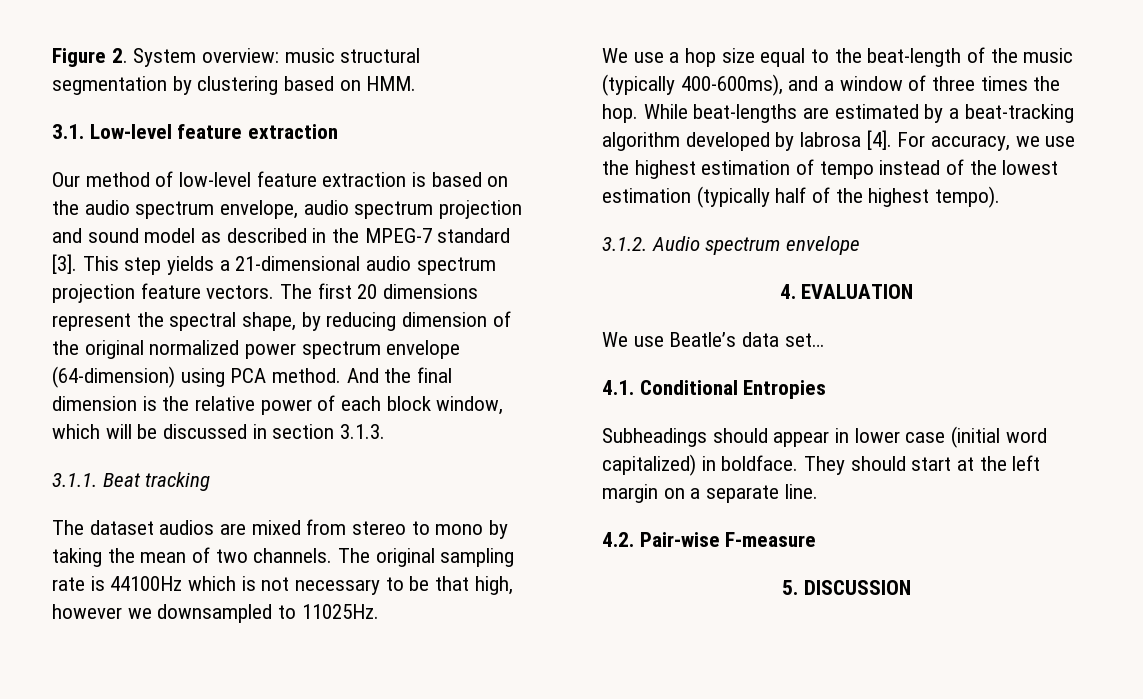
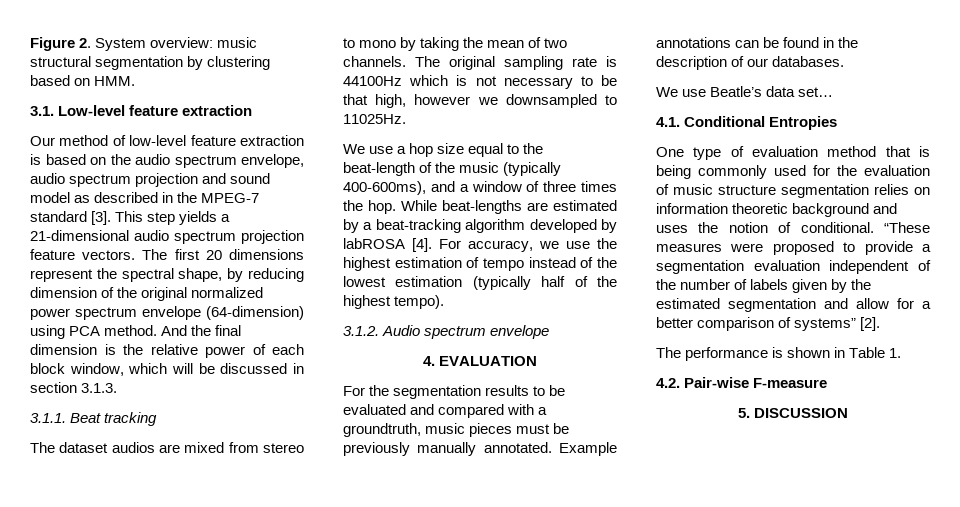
[800,132,862,147] labrosa -> [343,238,405,249] labROSA
(914, 291) none -> [343,385,566,399] [343,404,548,418] [343,423,570,437] [343,442,617,456] [656,37,859,48] [656,56,845,70] // For the segmentation results to be evaluated and compared with a groundtruth, music pieces must be previously manually annotated. Example annotations can be found in the description of our databases.
[602,426,1047,448] [602,454,1041,476] [602,484,818,503] Subheadings should appear in lower case (initial word capitalized) in boldface. They should start at the left margin on a separate line. -> [656,146,930,160] [656,165,930,179] [656,184,930,198] [656,203,898,217] [656,222,930,233] [656,241,931,255] [656,260,931,274] [656,279,872,293] [656,298,931,312] [656,317,881,331] [656,347,902,361] One type of evaluation method that is being commonly used for the evaluation of music structure segmentation relies on information theoretic background and uses the notion of conditional. “These measures were proposed to provide a segmentation evaluation independent of the number of labels given by the estimated segmentation and allow for a better comparison of systems” [2]. // The performance is shown in Table 1.

